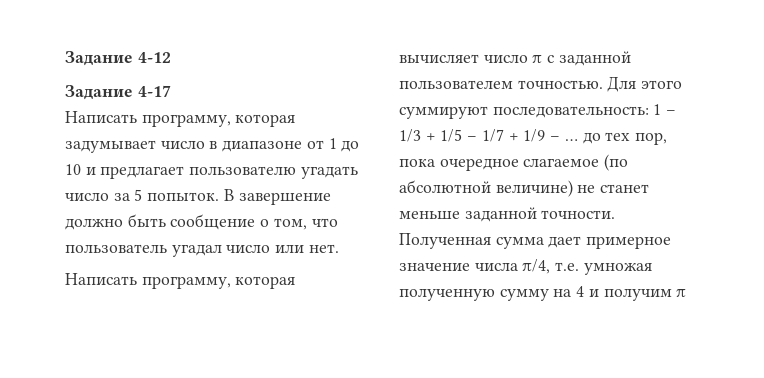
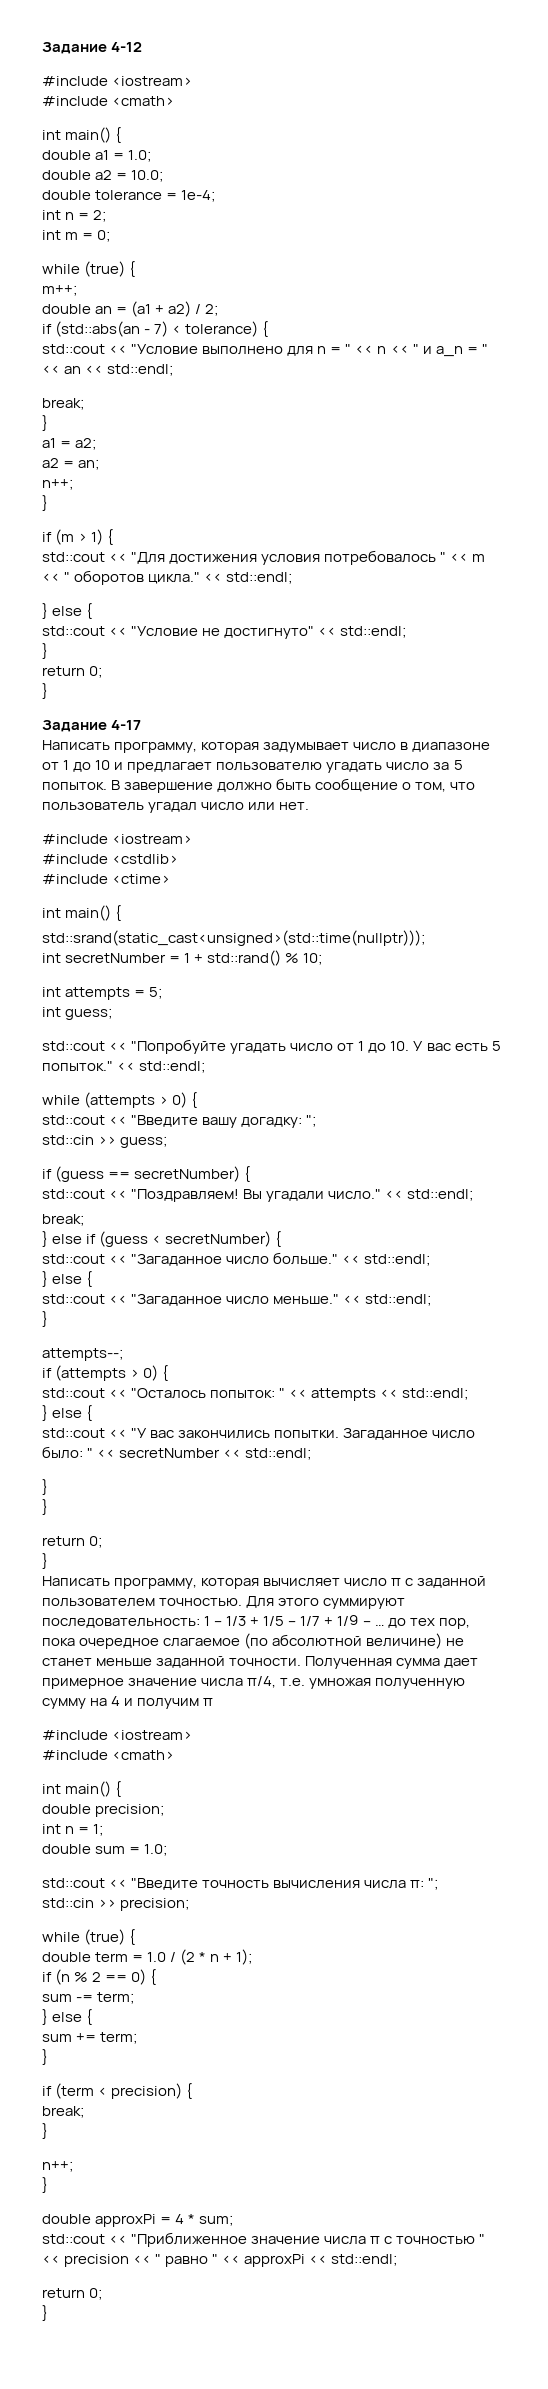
(171, 57) none -> [42,76,193,86] [42,96,175,106] [42,127,122,143] [42,150,153,162] [42,170,165,182] [42,190,217,202] [42,210,108,222] [42,230,112,242] [42,261,136,277] [42,285,78,296] [42,301,220,317] [42,321,269,337] [42,344,488,357] [42,364,175,376] [42,398,85,410] [42,415,48,431] [42,438,98,450] [42,458,101,470] [42,479,74,490] [42,495,48,511] [42,529,114,545] [42,550,486,565] [42,570,294,585] [42,603,93,619] [42,626,408,639] [42,643,48,659] [42,666,104,678] [42,683,48,699] // #include <iostream> // #include <cmath> // int main() { // double a1 = 1.0; // double a2 = 10.0; // double tolerance = 1e-4; // int n = 2; // int m = 0; // while (true) { // m++; // double an = (a1 + a2) / 2; // if (std::abs(an - 7) < tolerance) { // std::cout << "Условие выполнено для n = " << n << " и a_n = " << an << std::endl; // break; // } // a1 = a2; // a2 = an; // n++; // } // if (m > 1) { // std::cout << "Для достижения условия потребовалось " << m << " оборотов цикла." << std::endl; // } else { // std::cout << "Условие не достигнуто" << std::endl; // } // return 0; // }
(339, 248) none -> [42,834,193,844] [42,854,179,864] [42,874,171,884] [42,905,122,921] [42,930,426,946] [42,950,324,966] [42,987,164,1000] [42,1007,114,1020] [42,1039,501,1054] [42,1061,207,1073] [42,1092,198,1108] [42,1115,318,1128] [42,1135,169,1148] [42,1166,251,1182] [42,1189,475,1202] [42,1214,85,1226] [42,1231,282,1247] [42,1252,432,1266] [42,1271,93,1287] [42,1294,433,1306] [42,1311,48,1327] [42,1348,124,1361] [42,1365,169,1381] [42,1388,470,1401] [42,1405,93,1421] [42,1428,476,1440] [42,1446,313,1460] [42,1479,48,1495] [42,1499,48,1515] [42,1536,104,1548] [42,1553,48,1569] // #include <iostream> // #include <cstdlib> // #include <ctime> // int main() { // std::srand(static_cast<unsigned>(std::time(nullptr))); // int secretNumber = 1 + std::rand() % 10; // int attempts = 5; // int guess; // std::cout << "Попробуйте угадать число от 1 до 10. У вас есть 5 попыток." << std::endl; // while (attempts > 0) { // std::cout << "Введите вашу догадку: "; // std::cin >> guess; // if (guess == secretNumber) { // std::cout << "Поздравляем! Вы угадали число." << std::endl; // break; // } else if (guess < secretNumber) { // std::cout << "Загаданное число больше." << std::endl; // } else { // std::cout << "Загаданное число меньше." << std::endl; // } // attempts--; // if (attempts > 0) { // std::cout << "Осталось попыток: " << attempts << std::endl; // } else { // std::cout << "У вас закончились попытки. Загаданное число было: " << secretNumber << std::endl; // } // } // return 0; // }
(687, 293) none -> [42,1730,193,1740] [42,1750,175,1760] [42,1781,122,1797] [42,1804,166,1817] [42,1824,105,1836] [42,1844,169,1856] [42,1878,440,1890] [42,1898,191,1911] [42,1929,136,1945] [42,1949,254,1965] [42,1969,157,1985] [42,1992,136,2004] [42,2009,93,2025] [42,2032,139,2044] [42,2049,48,2065] [42,2083,193,2099] [42,2106,85,2118] [42,2123,48,2139] [42,2161,74,2172] [42,2177,48,2193] [42,2214,235,2227] [42,2232,486,2247] [42,2254,399,2267] [42,2288,104,2300] [42,2305,48,2321] // #include <iostream> // #include <cmath> // int main() { // double precision; // int n = 1; // double sum = 1.0; // std::cout << "Введите точность вычисления числа π: "; // std::cin >> precision; // while (true) { // double term = 1.0 / (2 * n + 1); // if (n % 2 == 0) { // sum -= term; // } else { // sum += term; // } // if (term < precision) { // break; // } // n++; // } // double approxPi = 4 * sum; // std::cout << "Приближенное значение числа π с точностью " << precision << " равно " << approxPi << std::endl; // return 0; // }

